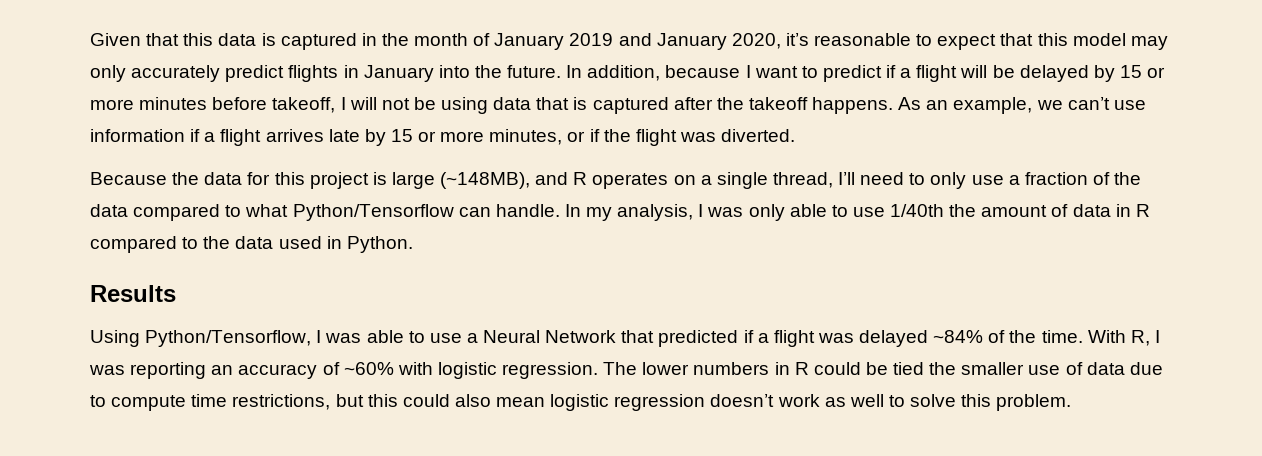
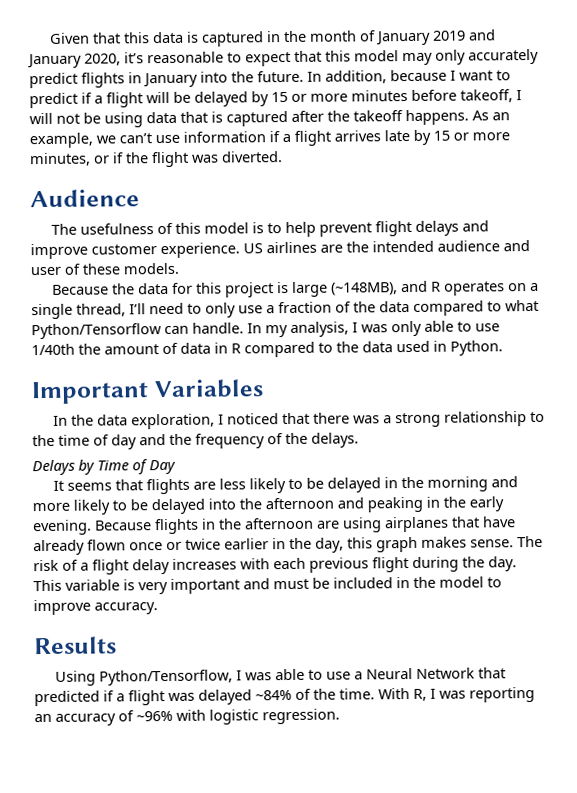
(796, 135) none -> [30,189,140,208] [50,220,489,238] [30,240,530,260] [30,262,179,276] // Audience // The usefulness of this model is to help prevent flight delays and improve customer experience. US airlines are the intended audience and user of these models.
(413, 244) none -> [31,379,264,405] [52,411,545,430] [32,432,359,450] [32,459,176,476] [52,476,518,495] [32,496,504,515] [33,516,516,536] [33,535,543,556] [33,556,517,575] [33,576,502,595] [33,599,158,616] // Important Variables // In the data exploration, I noticed that there was a strong relationship to the time of day and the frequency of the delays. // Delays by Time of Day // It seems that flights are less likely to be delayed in the morning and more likely to be delayed into the afternoon and peaking in the early evening. Because flights in the afternoon are using airplanes that have already flown once or twice earlier in the day, this graph makes sense. The risk of a flight delay increases with each previous flight during the day. This variable is very important and must be included in the model to improve accuracy.
[343,362,394,375] ~60% -> [136,710,173,722] ~96%
[603,362,1163,375] [90,394,1072,411] The lower numbers in R could be tied the smaller use of data due to compute time restrictions, but this could also mean logistic regression doesn’t work as well to solve this problem. -> (340, 716) none

